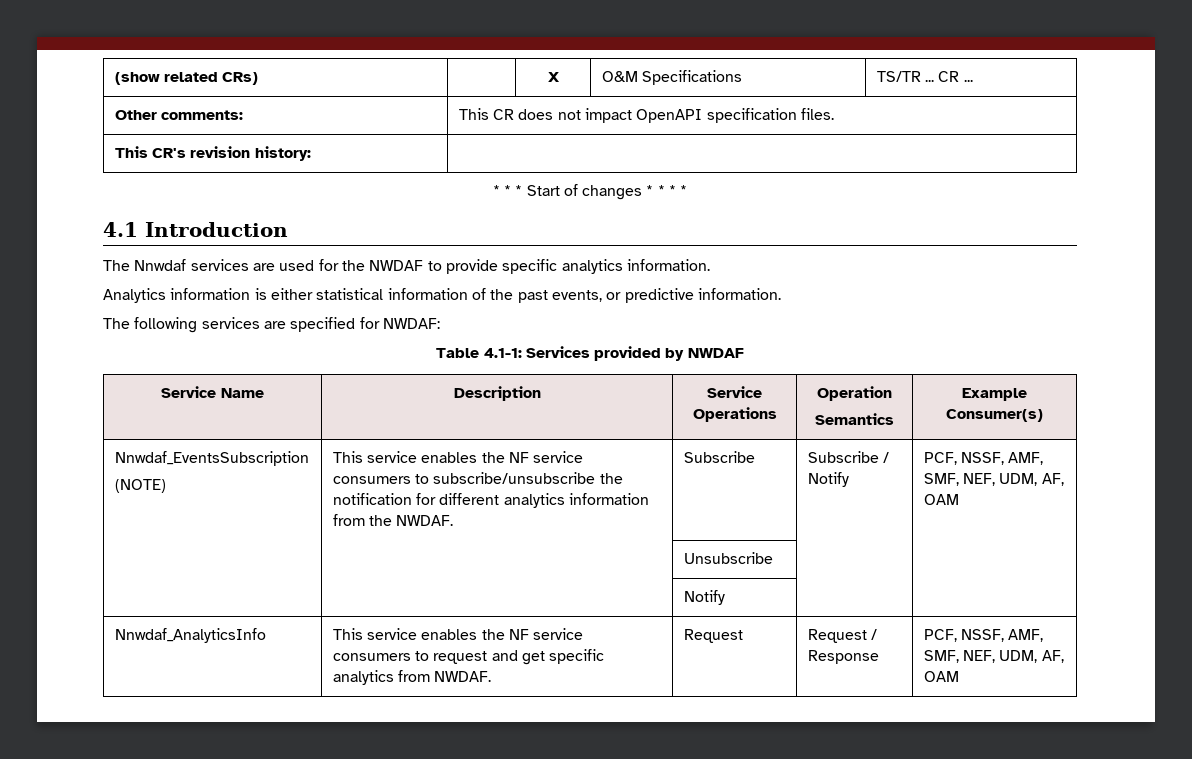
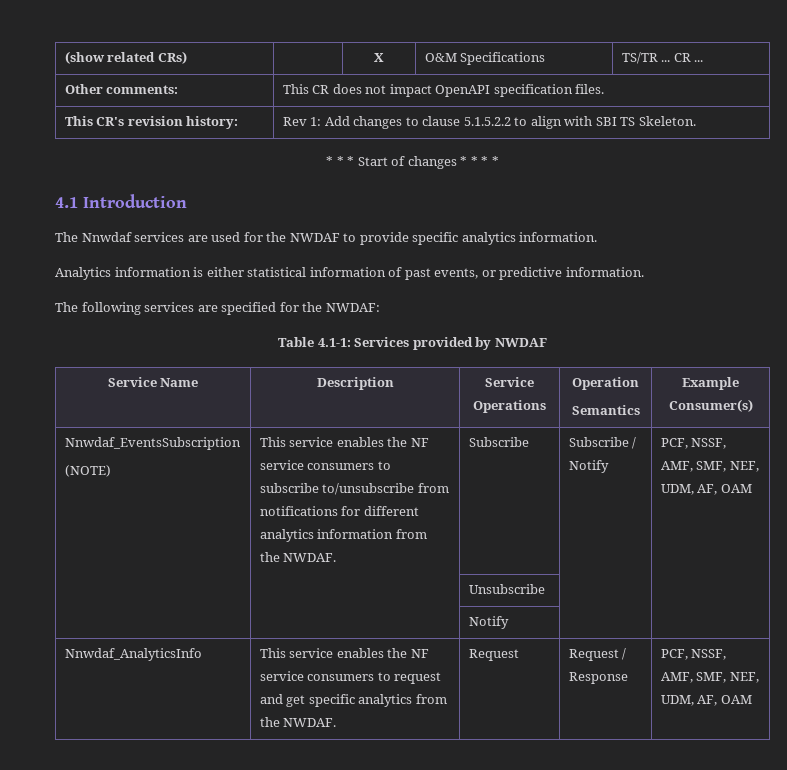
(311, 153) none -> [282,116,696,129] Rev 1: Add changes to clause 5.1.5.2.2 to align with SBI TS Skeleton.
[490,289,514,300] the -> (403, 272) none
(380, 323) none -> [302,302,323,312] the
[433,472,623,484] [332,493,412,505] subscribe/unsubscribe the notification -> [259,483,449,495] [259,506,338,516] subscribe to/unsubscribe from notifications
(431, 676) none -> [259,717,280,727] the

